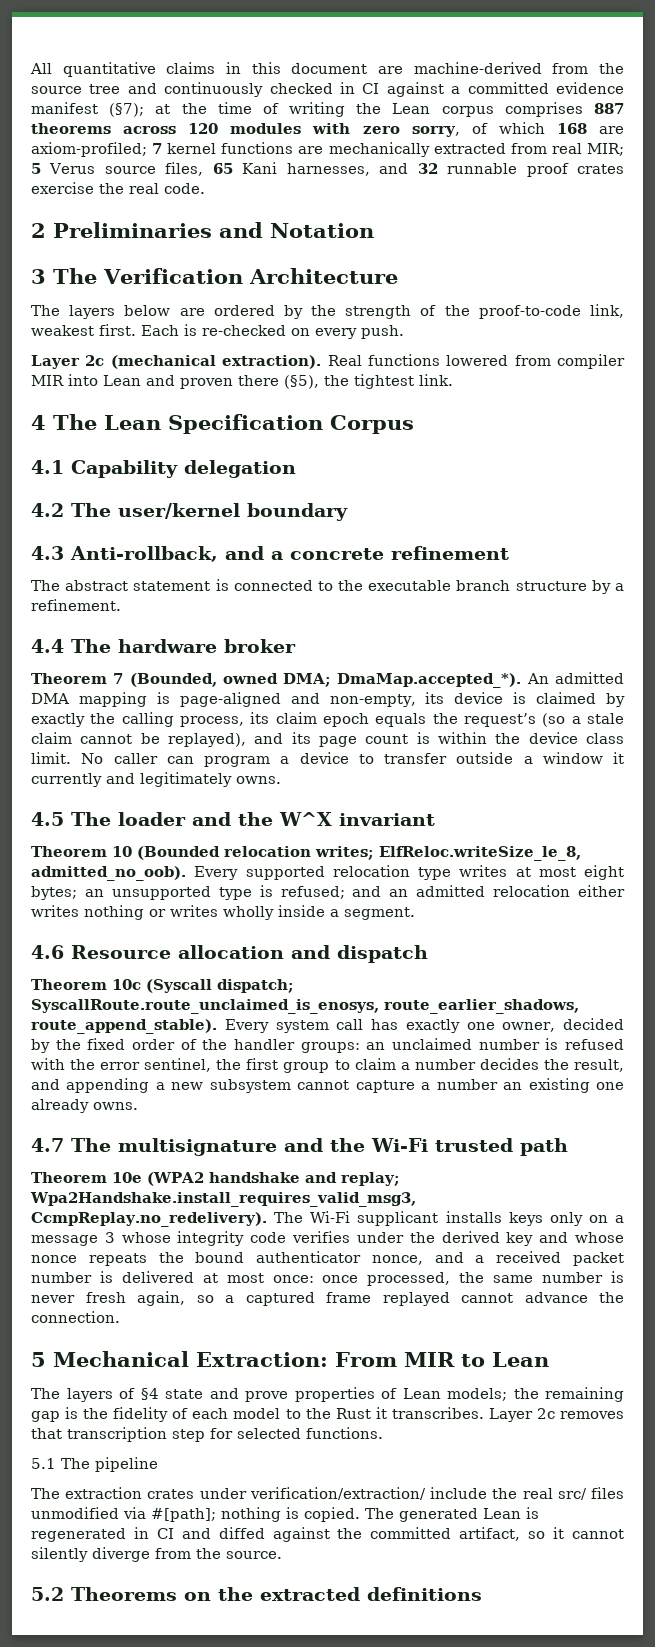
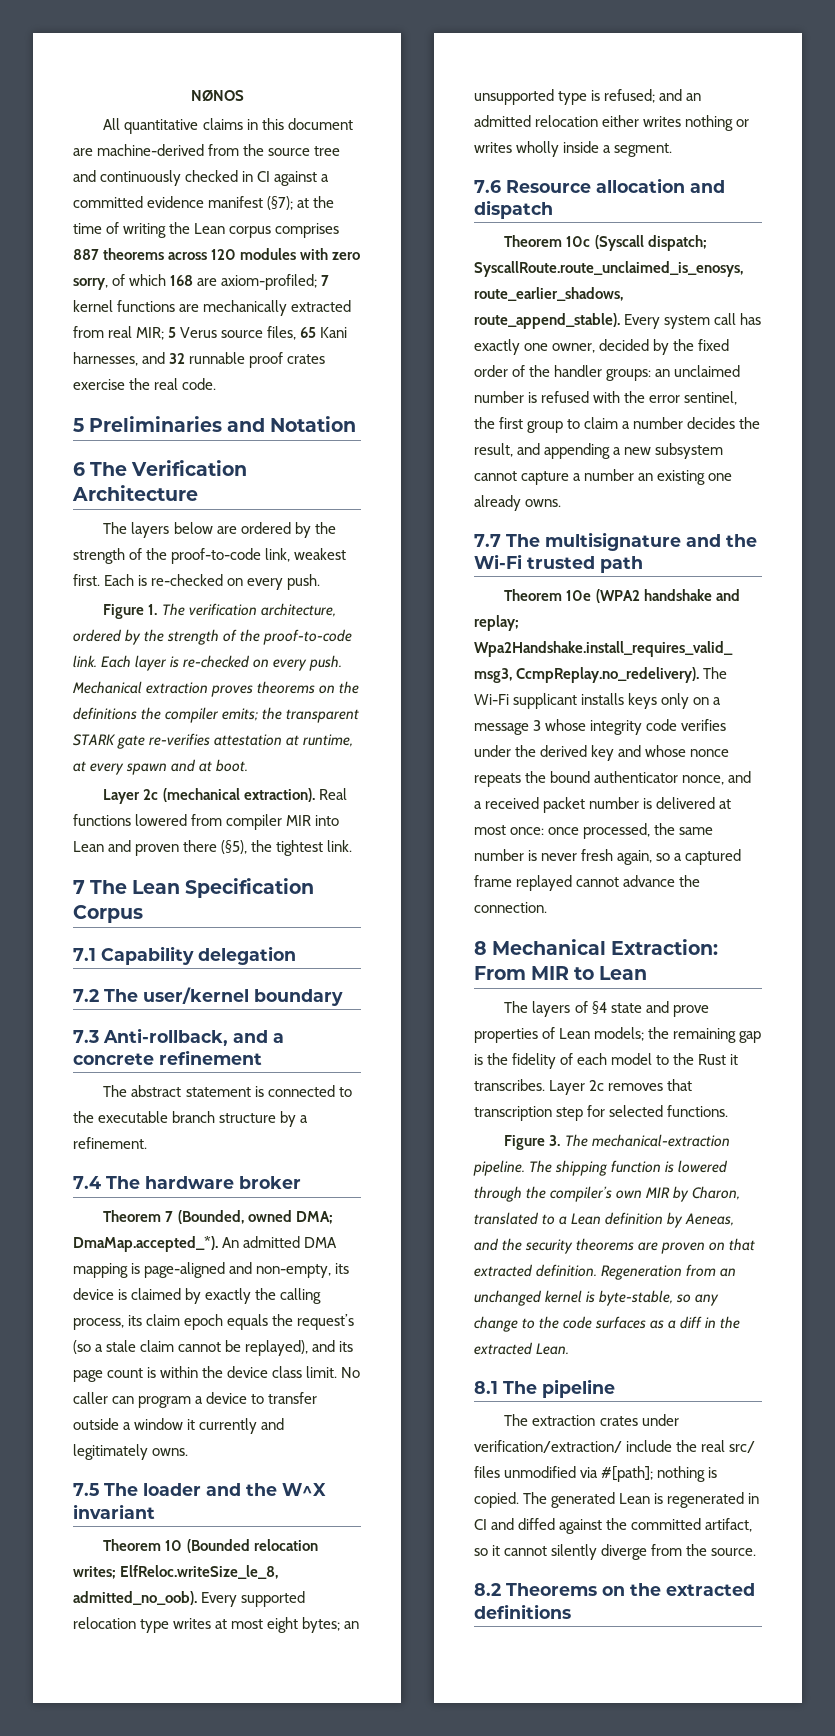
(30, 68) none -> [190,90,244,101] NØNOS //
[31,223,46,238] 2 -> [73,418,84,432] 5
[31,269,46,284] 3 -> [73,462,85,476] 6
(404, 332) none -> [103,603,336,619] [73,629,353,645] [73,655,343,671] [72,681,360,697] [73,707,360,723] [73,733,354,749] [73,759,249,775] // Figure 1. The verification architecture, ordered by the strength of the proof-to-code link. Each layer is re-checked on every push. Mechanical extraction proves theorems on the definitions the compiler emits; the transparent STARK gate re-verifies attestation at runtime, at every spawn and at boot.
[31,415,46,430] 4 -> [73,880,85,894] 7
[31,460,64,474] 4.1 -> [73,948,96,961] 7.1
[31,503,64,517] 4.2 -> [73,989,99,1002] 7.2
[31,546,64,560] 4.3 -> [73,1030,99,1043] 7.3
[31,639,64,653] 4.4 -> [73,1176,101,1189] 7.4
[31,812,64,826] 4.5 -> [73,1483,99,1496] 7.5
[31,945,64,959] 4.6 -> [474,180,501,193] 7.6
[31,1138,64,1152] 4.7 -> [474,534,501,547] 7.7
[31,1352,46,1367] 5 -> [474,941,487,955] 8
[31,1458,56,1469] 5.1 -> [504,1134,730,1150] [473,1160,729,1176] [474,1186,741,1202] [474,1212,735,1228] [474,1238,756,1254] [474,1264,737,1280] [474,1290,720,1306] [474,1316,741,1332] [474,1342,570,1355] [474,1381,498,1394] Figure 3. The mechanical-extraction pipeline. The shipping function is lowered through the compiler’s own MIR by Charon, translated to a Lean definition by Aeneas, and the security theorems are proven on that extracted definition. Regeneration from an unchanged kernel is byte-stable, so any change to the code surfaces as a diff in the extracted Lean. // 8.1
[31,1587,64,1601] 5.2 -> [474,1583,501,1596] 8.2

